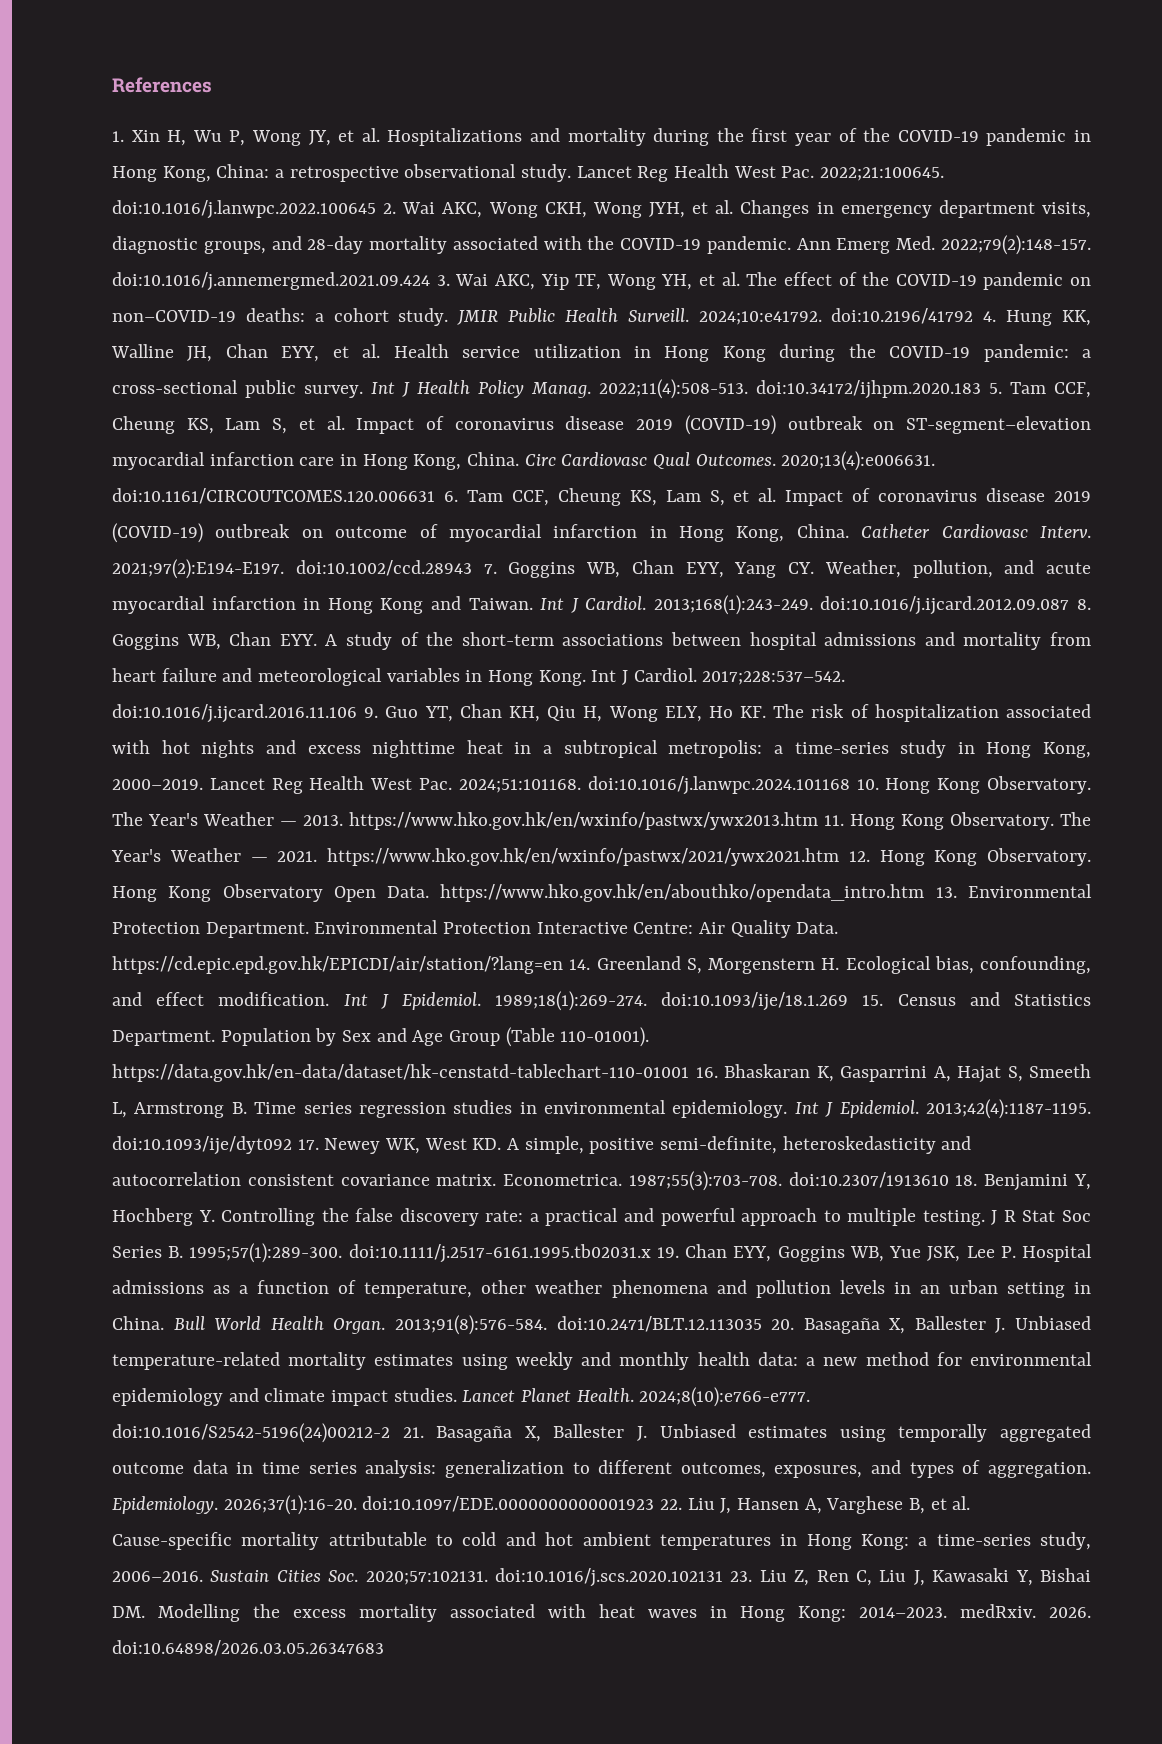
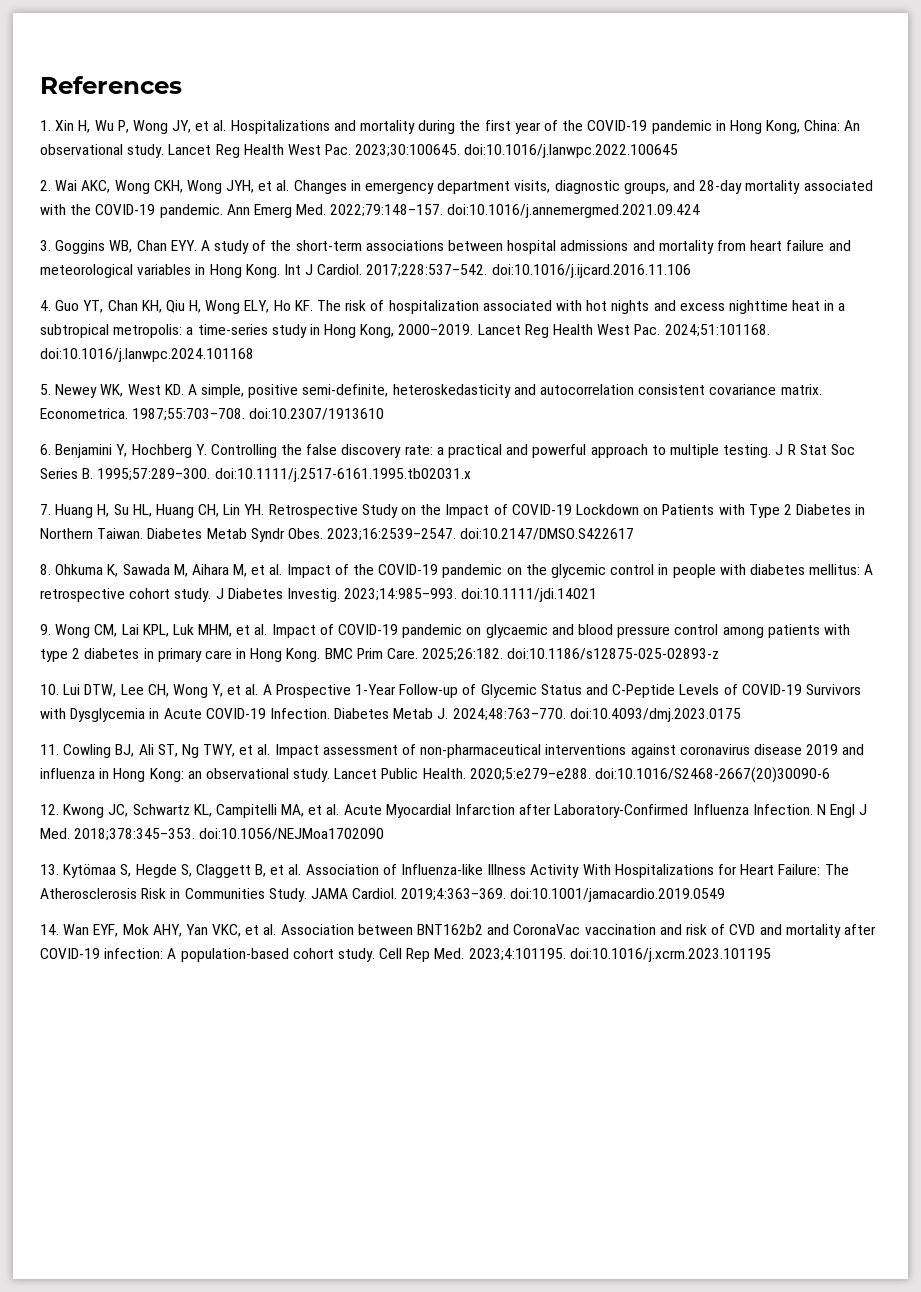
[275,166,399,182] a retrospective -> [844,120,861,131] An
[820,167,945,181] 2022;21:100645. -> [355,144,461,157] 2023;30:100645.
(376, 209) none -> (679, 151) //
[940,235,1091,255] 2022;79(2):148-157. -> [330,204,444,217] 2022;79:148–157.
[436,272,1091,290] [112,308,1091,326] [111,344,1091,362] [112,379,1091,399] [112,415,1091,435] [112,451,936,471] [112,488,1092,506] [112,523,1091,543] [112,559,1091,579] [112,595,1091,615] 3. Wai AKC, Yip TF, Wong YH, et al. The effect of the COVID-19 pandemic on non–COVID-19 deaths: a cohort study. JMIR Public Health Surveill. 2024;10:e41792. doi:10.2196/41792 4. Hung KK, Walline JH, Chan EYY, et al. Health service utilization in Hong Kong during the COVID-19 pandemic: a cross-sectional public survey. Int J Health Policy Manag. 2022;11(4):508-513. doi:10.34172/ijhpm.2020.183 5. Tam CCF, Cheung KS, Lam S, et al. Impact of coronavirus disease 2019 (COVID-19) outbreak on ST-segment–elevation myocardial infarction care in Hong Kong, China. Circ Cardiovasc Qual Outcomes. 2020;13(4):e006631. doi:10.1161/CIRCOUTCOMES.120.006631 6. Tam CCF, Cheung KS, Lam S, et al. Impact of coronavirus disease 2019 (COVID-19) outbreak on outcome of myocardial infarction in Hong Kong, China. Catheter Cardiovasc Interv. 2021;97(2):E194-E197. doi:10.1002/ccd.28943 7. Goggins WB, Chan EYY, Yang CY. Weather, pollution, and acute myocardial infarction in Hong Kong and Taiwan. Int J Cardiol. 2013;168(1):243-249. doi:10.1016/j.ijcard.2012.09.087 8. -> [40,240,51,251] // 3.
[364,707,379,718] 9. -> [40,300,51,311] // 4.
[856,776,1092,794] [112,812,1091,830] [111,848,1091,866] [112,884,1092,902] [112,920,839,938] [112,956,1091,974] [112,991,1091,1011] [112,1027,650,1047] [112,1064,1091,1083] [112,1099,1091,1119] [112,1136,319,1155] 10. Hong Kong Observatory. The Year's Weather — 2013. https://www.hko.gov.hk/en/wxinfo/pastwx/ywx2013.htm 11. Hong Kong Observatory. The Year's Weather — 2021. https://www.hko.gov.hk/en/wxinfo/pastwx/2021/ywx2021.htm 12. Hong Kong Observatory. Hong Kong Observatory Open Data. https://www.hko.gov.hk/en/abouthko/opendata_intro.htm 13. Environmental Protection Department. Environmental Protection Interactive Centre: Air Quality Data. https://cd.epic.epd.gov.hk/EPICDI/air/station/?lang=en 14. Greenland S, Morgenstern H. Ecological bias, confounding, and effect modification. Int J Epidemiol. 1989;18(1):269-274. doi:10.1093/ije/18.1.269 15. Census and Statistics Department. Population by Sex and Age Group (Table 110-01001). https://data.gov.hk/en-data/dataset/hk-censtatd-tablechart-110-01001 16. Bhaskaran K, Gasparrini A, Hajat S, Smeeth L, Armstrong B. Time series regression studies in environmental epidemiology. Int J Epidemiol. 2013;42(4):1187-1195. doi:10.1093/ije/dyt092 17. -> [40,384,51,395] // 5.
[628,1171,782,1191] 1987;55(3):703-708. -> [132,408,246,421] 1987;55:703–708.
[955,1175,978,1186] 18. -> [40,444,51,455] // 6.
[189,1243,343,1263] 1995;57(1):289-300. -> [97,468,211,481] 1995;57:289–300.
[656,1244,1093,1262] [112,1280,1091,1298] [112,1315,1092,1335] [112,1352,1093,1370] [112,1387,811,1407] [112,1423,1092,1443] [112,1460,1091,1478] [112,1495,971,1515] [112,1532,1091,1550] [112,1568,1091,1587] [112,1604,1091,1622] [112,1640,384,1656] 19. Chan EYY, Goggins WB, Yue JSK, Lee P. Hospital admissions as a function of temperature, other weather phenomena and pollution levels in an urban setting in China. Bull World Health Organ. 2013;91(8):576-584. doi:10.2471/BLT.12.113035 20. Basagaña X, Ballester J. Unbiased temperature-related mortality estimates using weekly and monthly health data: a new method for environmental epidemiology and climate impact studies. Lancet Planet Health. 2024;8(10):e766-e777. doi:10.1016/S2542-5196(24)00212-2 21. Basagaña X, Ballester J. Unbiased estimates using temporally aggregated outcome data in time series analysis: generalization to different outcomes, exposures, and types of aggregation. Epidemiology. 2026;37(1):16-20. doi:10.1097/EDE.0000000000001923 22. Liu J, Hansen A, Varghese B, et al. Cause-specific mortality attributable to cold and hot ambient temperatures in Hong Kong: a time-series study, 2006–2016. Sustain Cities Soc. 2020;57:102131. doi:10.1016/j.scs.2020.102131 23. Liu Z, Ren C, Liu J, Kawasaki Y, Bishai DM. Modelling the excess mortality associated with heat waves in Hong Kong: 2014–2023. medRxiv. 2026. doi:10.64898/2026.03.05.26347683 -> [40,504,866,518] [40,528,635,542] [40,564,874,578] [40,588,598,602] [40,624,850,638] [40,648,720,662] [40,684,861,698] [40,708,741,722] [40,744,865,758] [40,767,831,783] [40,804,868,818] [40,828,385,841] [40,864,849,878] [40,888,726,902] [40,924,876,938] [40,948,771,962] // 7. Huang H, Su HL, Huang CH, Lin YH. Retrospective Study on the Impact of COVID-19 Lockdown on Patients with Type 2 Diabetes in Northern Taiwan. Diabetes Metab Syndr Obes. 2023;16:2539–2547. doi:10.2147/DMSO.S422617 // 8. Ohkuma K, Sawada M, Aihara M, et al. Impact of the COVID-19 pandemic on the glycemic control in people with diabetes mellitus: A retrospective cohort study. J Diabetes Investig. 2023;14:985–993. doi:10.1111/jdi.14021 // 9. Wong CM, Lai KPL, Luk MHM, et al. Impact of COVID-19 pandemic on glycaemic and blood pressure control among patients with type 2 diabetes in primary care in Hong Kong. BMC Prim Care. 2025;26:182. doi:10.1186/s12875-025-02893-z // 10. Lui DTW, Lee CH, Wong Y, et al. A Prospective 1-Year Follow-up of Glycemic Status and C-Peptide Levels of COVID-19 Survivors with Dysglycemia in Acute COVID-19 Infection. Diabetes Metab J. 2024;48:763–770. doi:10.4093/dmj.2023.0175 // 11. Cowling BJ, Ali ST, Ng TWY, et al. Impact assessment of non-pharmaceutical interventions against coronavirus disease 2019 and influenza in Hong Kong: an observational study. Lancet Public Health. 2020;5:e279–e288. doi:10.1016/S2468-2667(20)30090-6 // 12. Kwong JC, Schwartz KL, Campitelli MA, et al. Acute Myocardial Infarction after Laboratory-Confirmed Influenza Infection. N Engl J Med. 2018;378:345–353. doi:10.1056/NEJMoa1702090 // 13. Kytömaa S, Hegde S, Claggett B, et al. Association of Influenza-like Illness Activity With Hospitalizations for Heart Failure: The Atherosclerosis Risk in Communities Study. JAMA Cardiol. 2019;4:363–369. doi:10.1001/jamacardio.2019.0549 // 14. Wan EYF, Mok AHY, Yan VKC, et al. Association between BNT162b2 and CoronaVac vaccination and risk of CVD and mortality after COVID-19 infection: A population-based cohort study. Cell Rep Med. 2023;4:101195. doi:10.1016/j.xcrm.2023.101195

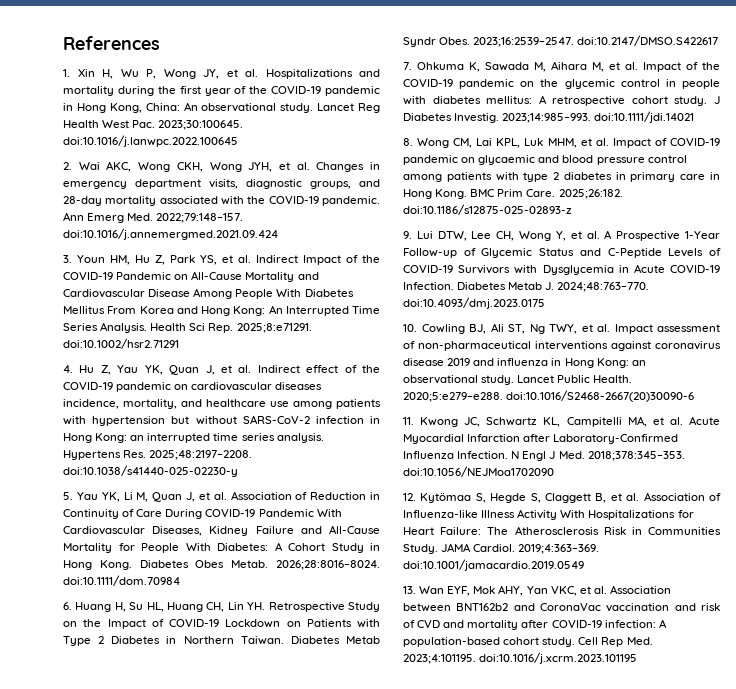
[55,240,851,254] [40,264,691,278] [40,300,846,314] [40,324,770,338] [40,348,254,362] [40,384,822,398] [40,408,385,421] [40,444,855,458] [40,468,471,482] [40,504,51,515] Goggins WB, Chan EYY. A study of the short-term associations between hospital admissions and mortality from heart failure and meteorological variables in Hong Kong. Int J Cardiol. 2017;228:537–542. doi:10.1016/j.ijcard.2016.11.106 // 4. Guo YT, Chan KH, Qiu H, Wong ELY, Ho KF. The risk of hospitalization associated with hot nights and excess nighttime heat in a subtropical metropolis: a time-series study in Hong Kong, 2000–2019. Lancet Reg Health West Pac. 2024;51:101168. doi:10.1016/j.lanwpc.2024.101168 // 5. Newey WK, West KD. A simple, positive semi-definite, heteroskedasticity and autocorrelation consistent covariance matrix. Econometrica. 1987;55:703–708. doi:10.2307/1913610 // 6. Benjamini Y, Hochberg Y. Controlling the false discovery rate: a practical and powerful approach to multiple testing. J R Stat Soc Series B. 1995;57:289–300. doi:10.1111/j.2517-6161.1995.tb02031.x // 7. -> [77,255,380,265] [63,271,319,282] [63,288,354,299] [63,305,380,316] [63,322,312,333] [63,338,179,349] [63,365,380,375] [63,382,323,392] [63,399,381,409] [63,415,380,426] [63,433,324,443] [63,450,253,460] [63,465,238,477] [63,491,381,502] [63,509,342,519] [63,525,380,536] [63,542,380,553] [63,560,380,570] [63,575,180,586] [63,602,72,610] Youn HM, Hu Z, Park YS, et al. Indirect Impact of the COVID-19 Pandemic on All-Cause Mortality and Cardiovascular Disease Among People With Diabetes Mellitus From Korea and Hong Kong: An Interrupted Time Series Analysis. Health Sci Rep. 2025;8:e71291. doi:10.1002/hsr2.71291 // 4. Hu Z, Yau YK, Quan J, et al. Indirect effect of the COVID-19 pandemic on cardiovascular diseases incidence, mortality, and healthcare use among patients with hypertension but without SARS-CoV-2 infection in Hong Kong: an interrupted time series analysis. Hypertens Res. 2025;48:2197–2208. doi:10.1038/s41440-025-02230-y // 5. Yau YK, Li M, Quan J, et al. Association of Reduction in Continuity of Care During COVID-19 Pandemic With Cardiovascular Diseases, Kidney Failure and All-Cause Mortality for People With Diabetes: A Cohort Study in Hong Kong. Diabetes Obes Metab. 2026;28:8016–8024. doi:10.1111/dom.70984 // 6.
[40,564,51,575] 8. -> [403,62,412,70] 7.
[40,624,51,635] 9. -> [403,138,413,146] 8.
[40,684,59,695] 10. -> [403,231,412,239] 9.
[40,744,59,755] 11. -> [403,324,417,332] 10.
[40,804,59,815] 12. -> [403,417,414,425] 11.
[40,864,59,875] 13. -> [403,493,416,501] 12.
[40,924,59,935] 14. -> [403,586,416,594] 13.

